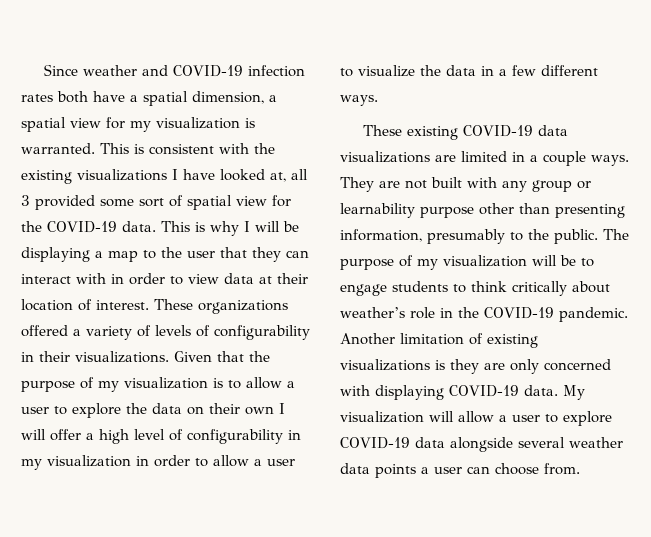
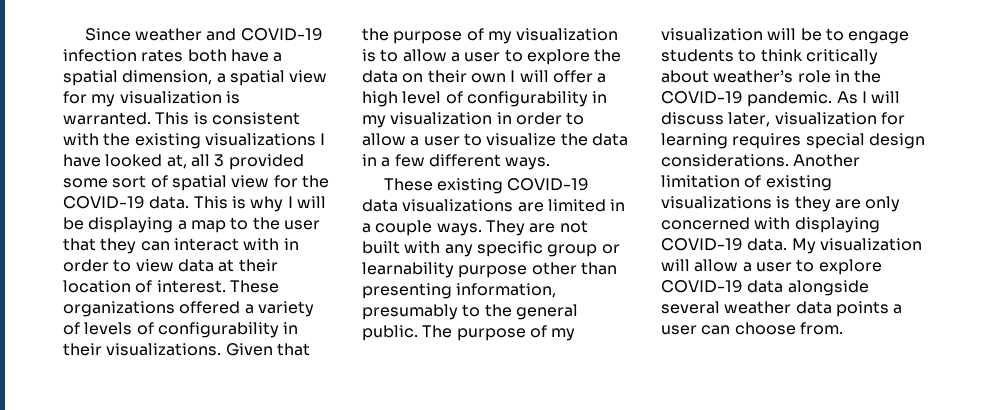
(527, 186) none -> [476,241,543,257] specific
(549, 234) none -> [515,304,578,320] general
(628, 314) none -> [836,91,901,104] [661,112,905,127] [661,133,925,149] [661,154,789,167] As I will discuss later, visualization for learning requires special design considerations.

